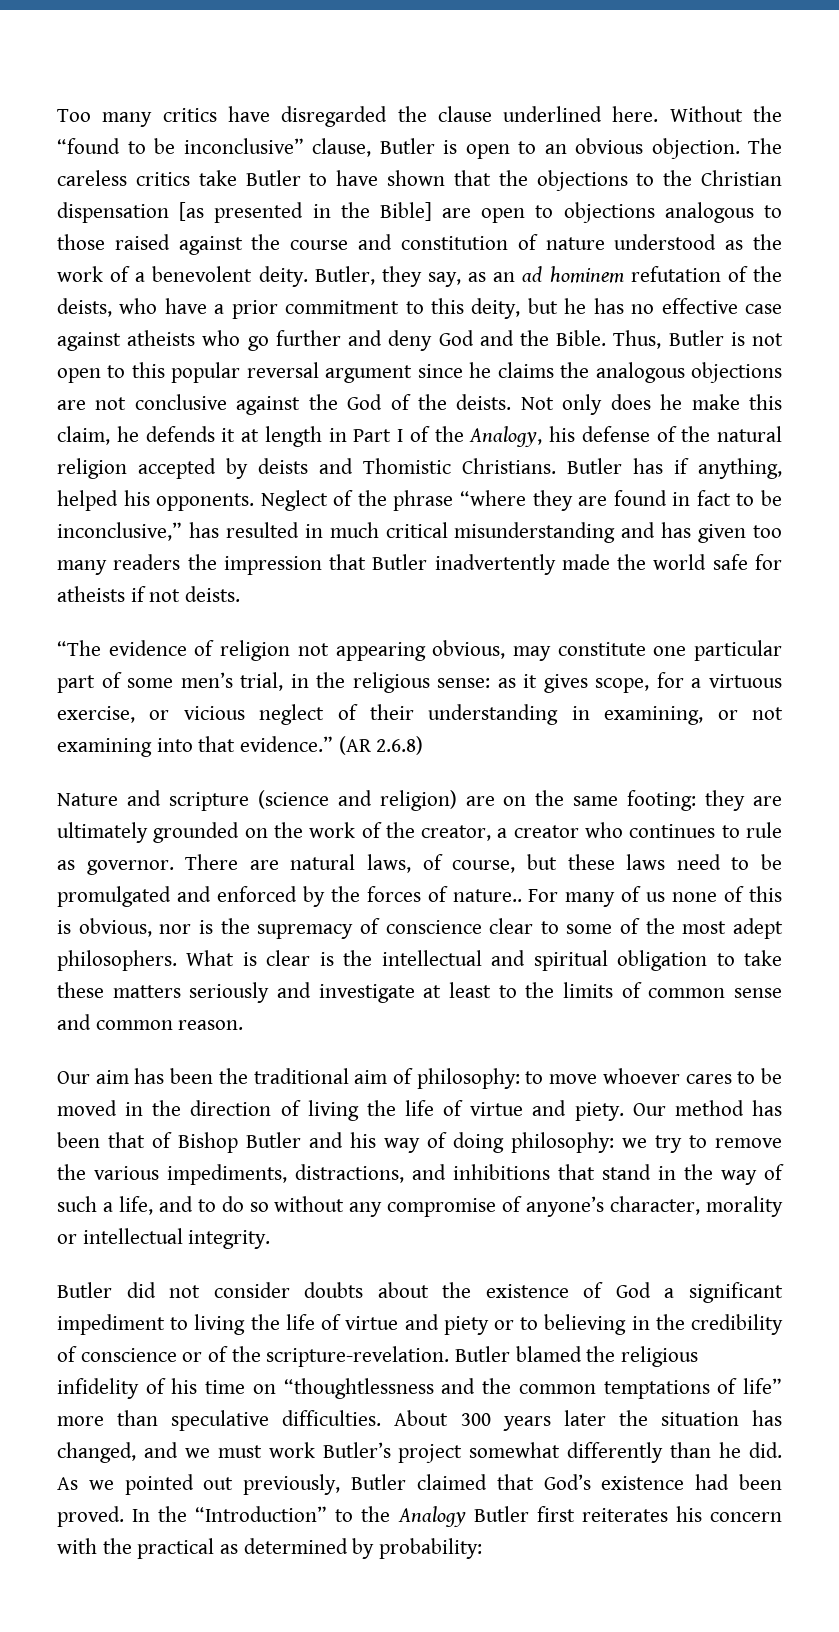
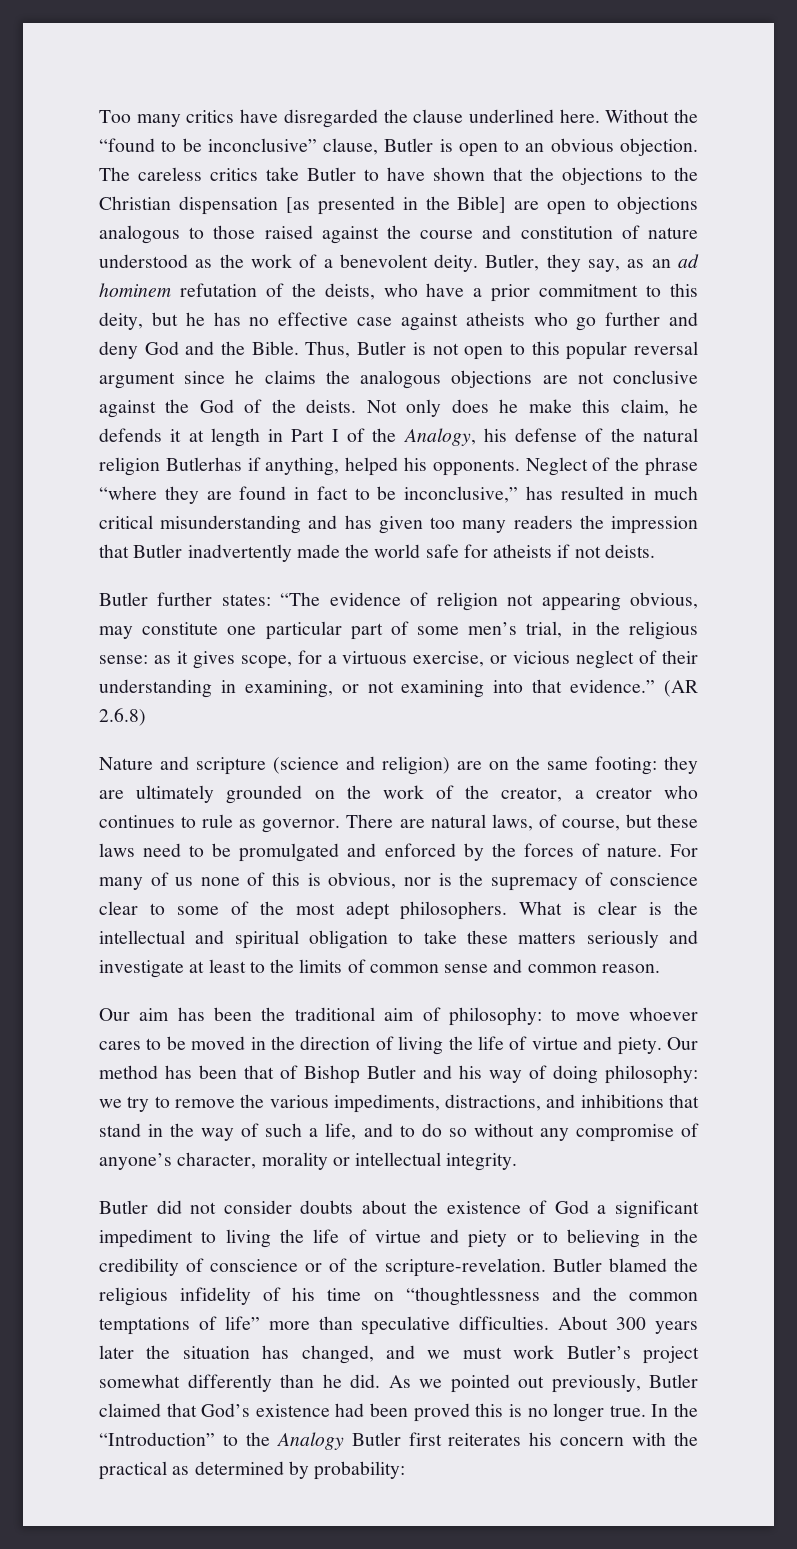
[138,458,663,479] accepted by deists and Thomistic Christians. Butler has -> [165,457,242,471] Butlerhas
(241, 594) none -> [99,592,271,606] Butler further states:
[452,889,522,902] nature.. -> [606,845,662,857] nature.
[57,1506,124,1527] proved. -> [413,1403,646,1422] proved this is no longer true.

